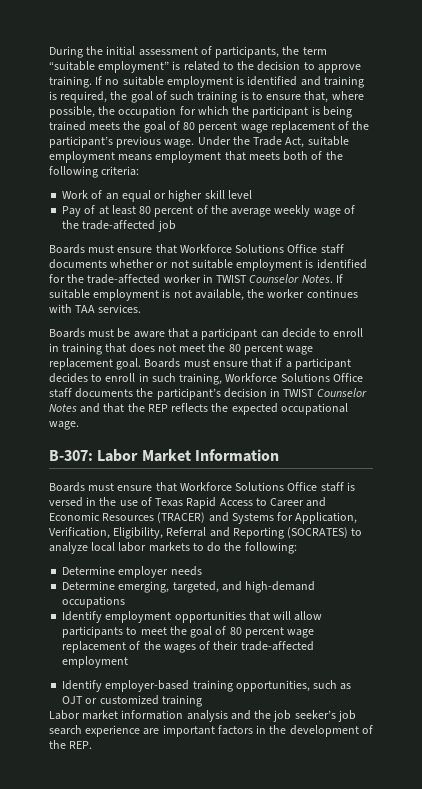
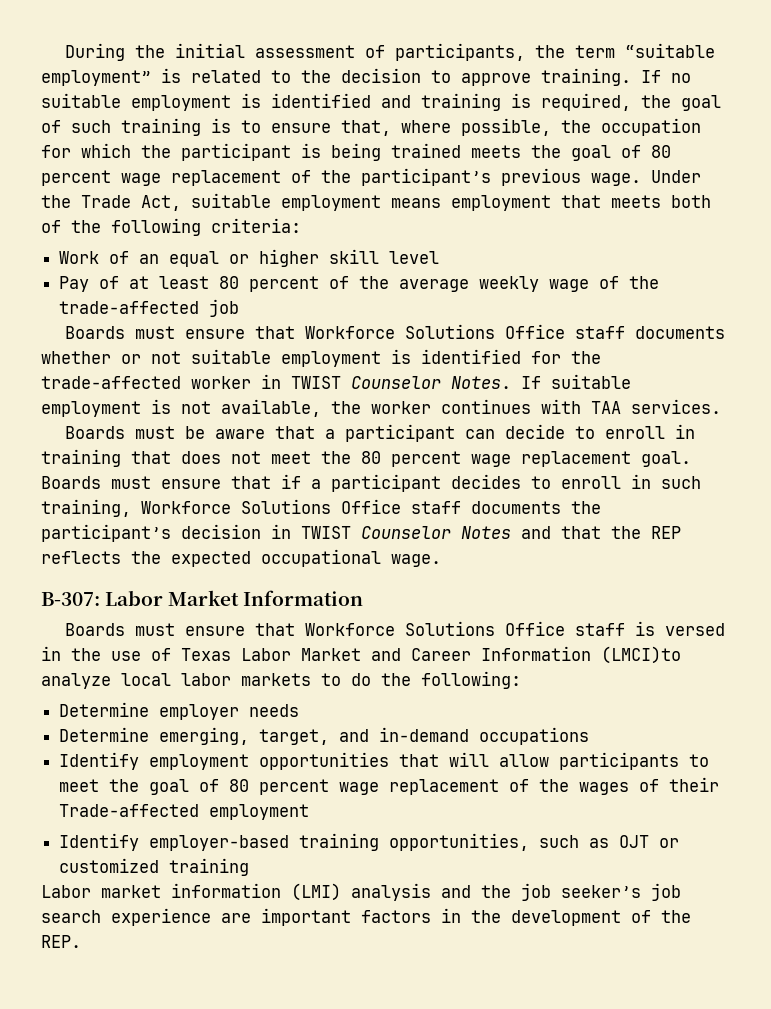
[186,497,327,509] [49,512,358,524] [49,527,363,539] Rapid Access to Career and Economic Resources (TRACER) and Systems for Application, Verification, Eligibility, Referral and Reporting (SOCRATES) to -> [241,646,681,664] Labor Market and Career Information (LMCI)to
[172,581,316,593] targeted, and high-demand -> [259,727,470,745] target, and in-demand
[240,641,314,651] trade-affected -> [59,804,200,817] Trade-affected
(184, 715) none -> [291,883,341,901] (LMI)

